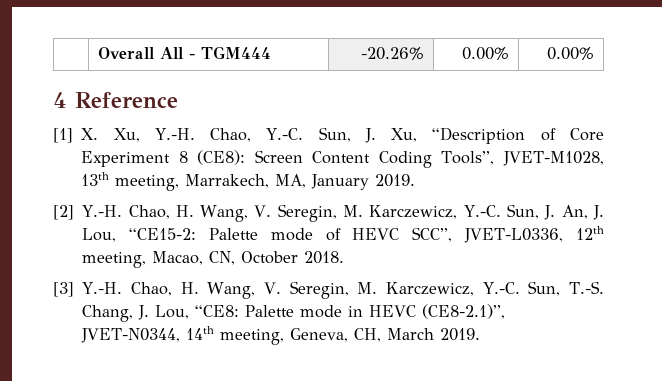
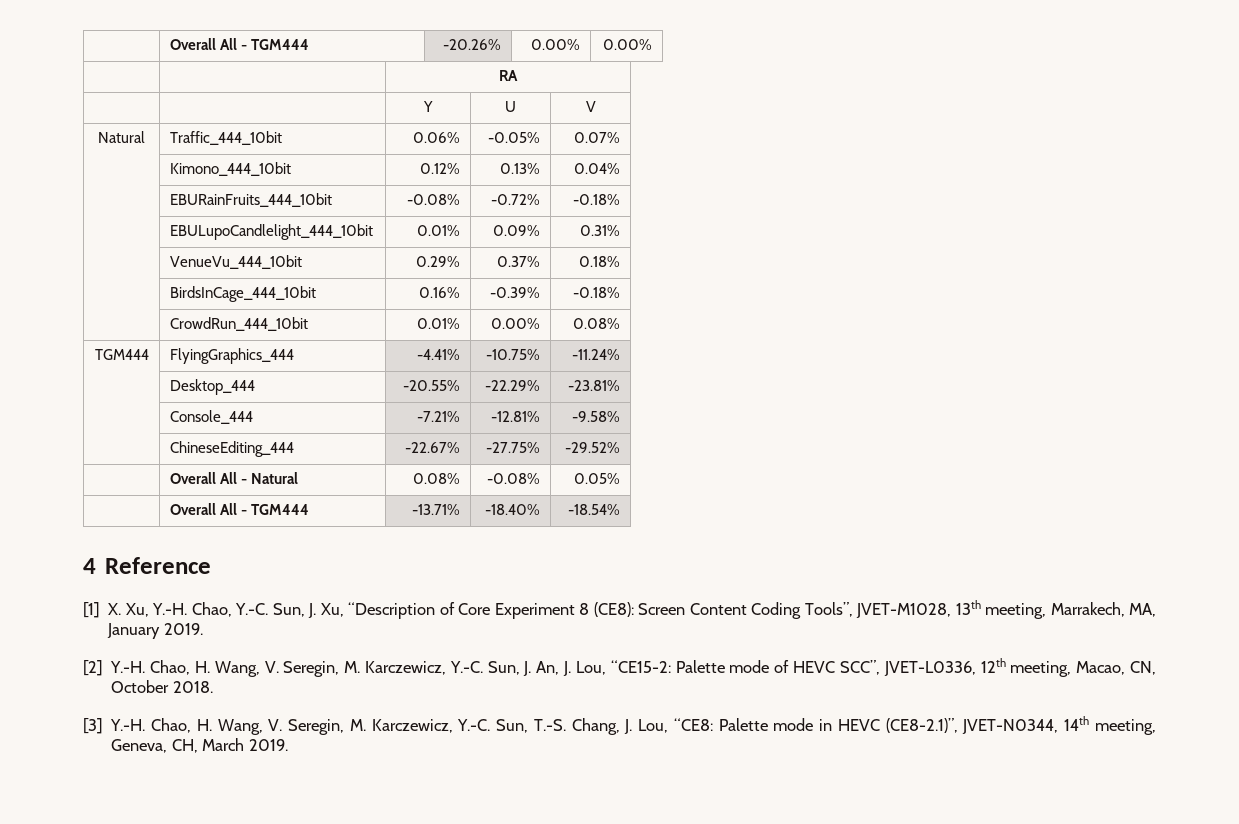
(594, 53) none -> [499,70,518,81] [422,101,433,112] [505,101,516,112] [585,101,596,112] [98,131,145,143] [169,131,282,145] [413,132,461,143] [488,132,541,143] [574,132,621,143] [169,162,291,176] [420,163,461,174] [500,163,541,174] [574,163,621,174] [169,193,332,207] [407,194,461,205] [491,194,541,205] [573,194,621,205] [169,224,373,240] [417,225,461,236] [493,225,541,236] [580,225,621,236] [169,255,302,269] [416,256,461,267] [497,256,541,267] [579,256,621,267] [169,286,316,302] [419,287,461,298] [490,287,541,298] [573,287,621,298] [169,317,308,331] [417,318,461,329] [491,318,541,329] [573,318,621,329] [94,349,149,360] [169,348,294,364] [417,349,461,360] [486,349,541,360] [572,349,621,360] [169,379,255,395] [403,380,461,391] [485,380,541,391] [568,380,621,391] [169,410,253,424] [417,411,461,422] [491,411,541,422] [572,411,621,422] [169,441,294,457] [405,442,461,453] [486,442,541,453] [565,442,621,453] [169,472,298,484] [413,473,461,484] [487,473,541,484] [574,473,621,484] [169,503,309,515] [412,504,461,515] [485,504,541,515] [568,504,621,515] // | | RA // | | Y | U | V // Natural | Traffic_444_10bit | 0.06% | -0.05% | 0.07% // | Kimono_444_10bit | 0.12% | 0.13% | 0.04% // | EBURainFruits_444_10bit | -0.08% | -0.72% | -0.18% // | EBULupoCandlelight_444_10bit | 0.01% | 0.09% | 0.31% // | VenueVu_444_10bit | 0.29% | 0.37% | 0.18% // | BirdsInCage_444_10bit | 0.16% | -0.39% | -0.18% // | CrowdRun_444_10bit | 0.01% | 0.00% | 0.08% // TGM444 | FlyingGraphics_444 | -4.41% | -10.75% | -11.24% // | Desktop_444 | -20.55% | -22.29% | -23.81% // | Console_444 | -7.21% | -12.81% | -9.58% // | ChineseEditing_444 | -22.67% | -27.75% | -29.52% // | Overall All - Natural | 0.08% | -0.08% | 0.05% // | Overall All - TGM444 | -13.71% | -18.40% | -18.54%

